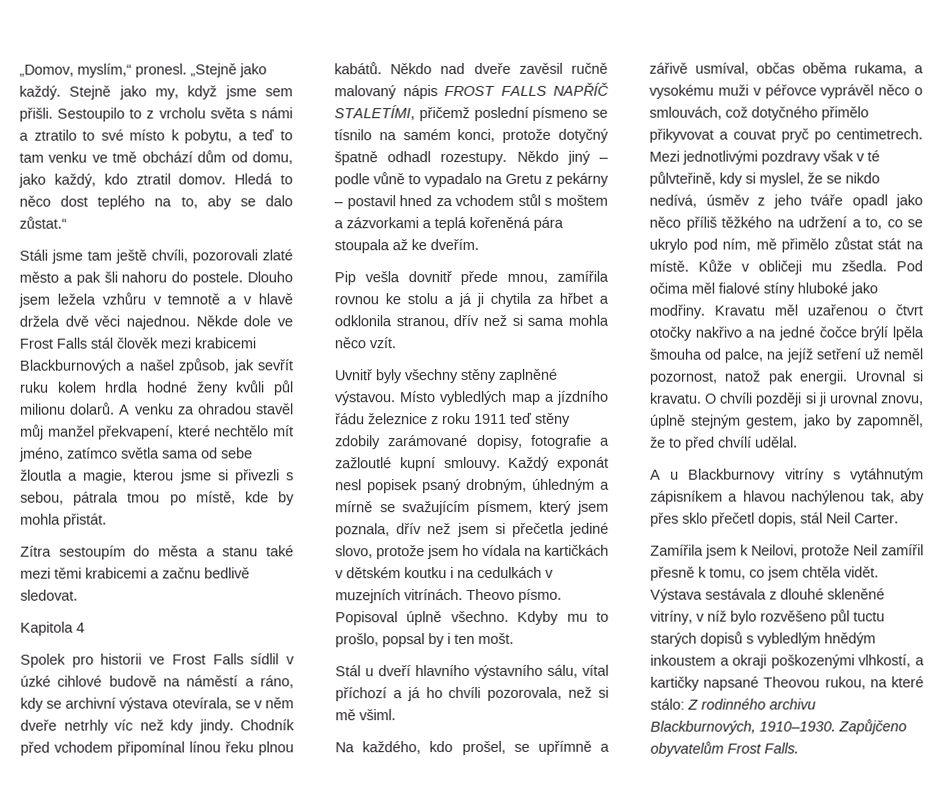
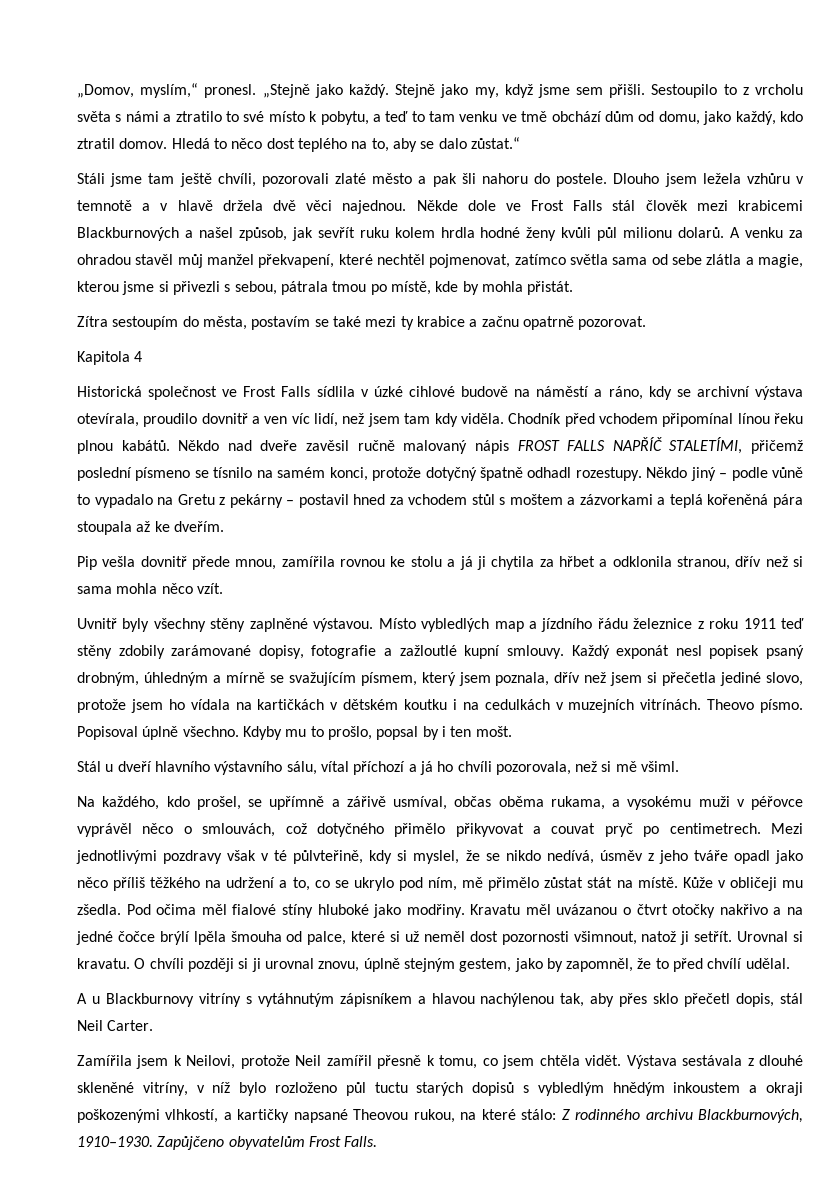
[214,425,294,437] [19,447,64,462] nechtělo mít jméno, -> [377,254,511,268] nechtěl pojmenovat,
[20,469,63,481] žloutla -> [706,254,742,265] zlátla
[158,545,294,557] [20,567,250,579] [20,589,78,601] města a stanu také mezi těmi krabicemi a začnu bedlivě sledovat. -> [202,316,647,330] města, postavím se také mezi ty krabice a začnu opatrně pozorovat.
[20,653,280,668] Spolek pro historii ve Frost Falls sídlil -> [77,386,355,400] Historická společnost ve Frost Falls sídlila
[234,697,294,709] [20,719,234,734] se v něm dveře netrhly víc než kdy jindy. -> [143,413,504,427] proudilo dovnitř a ven víc lidí, než jsem tam kdy viděla.
[807,304,868,316] uzařenou -> [556,904,618,915] uvázanou
[766,348,923,363] [649,370,848,385] na jejíž setření už neměl pozornost, natož pak energii. -> [351,931,733,945] které si už neměl dost pozornosti všimnout, natož ji setřít.
[760,610,827,622] rozvěšeno -> [275,1082,338,1093] rozloženo

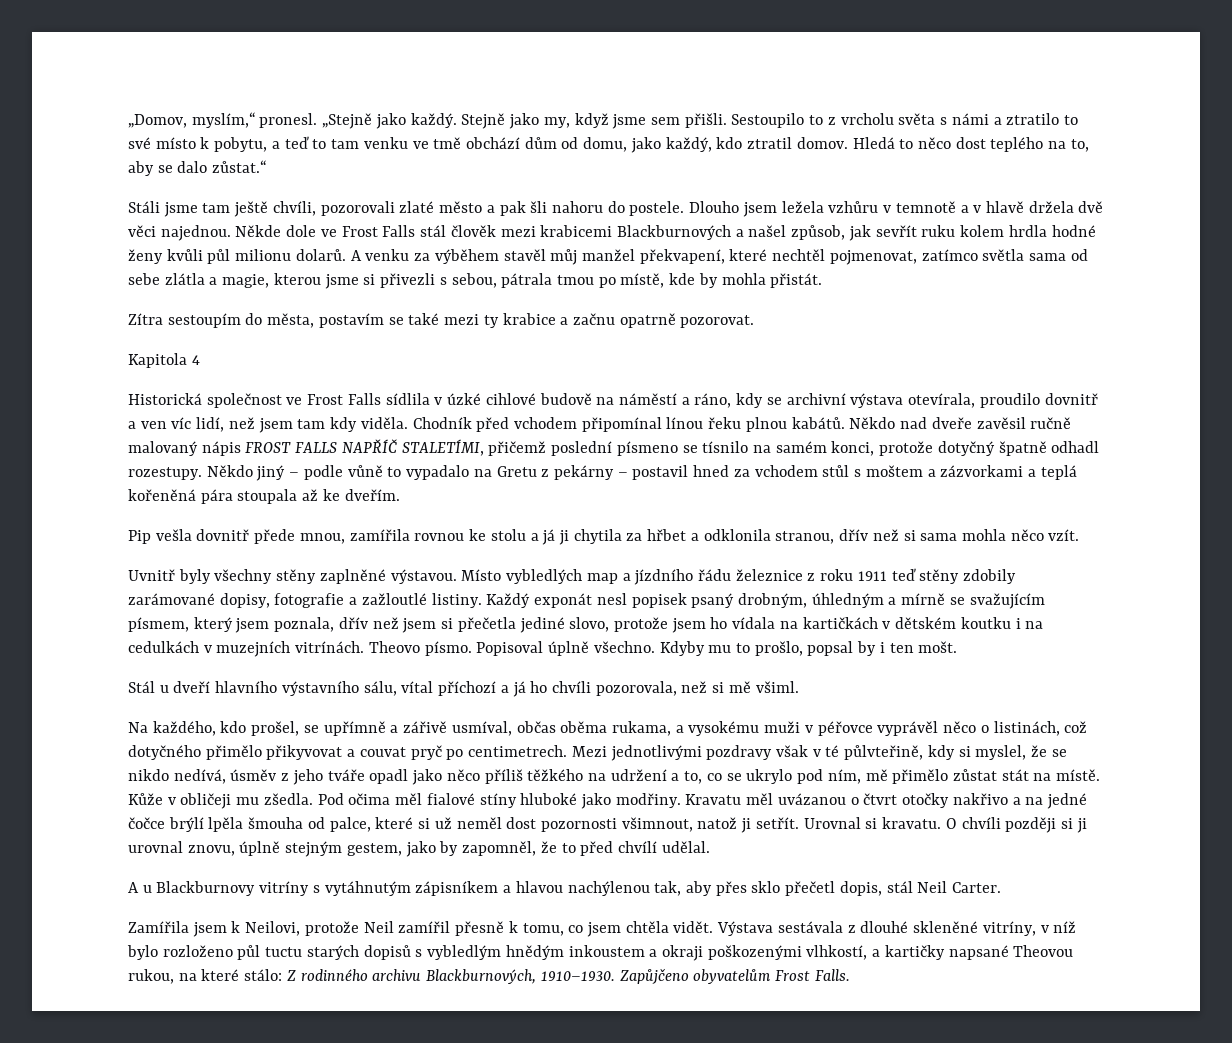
[77,254,131,265] ohradou -> [434,249,499,264] výběhem
[464,645,564,659] kupní smlouvy. -> [431,593,482,608] listiny.
[202,823,276,837] smlouvách, -> [993,721,1060,736] listinách,

